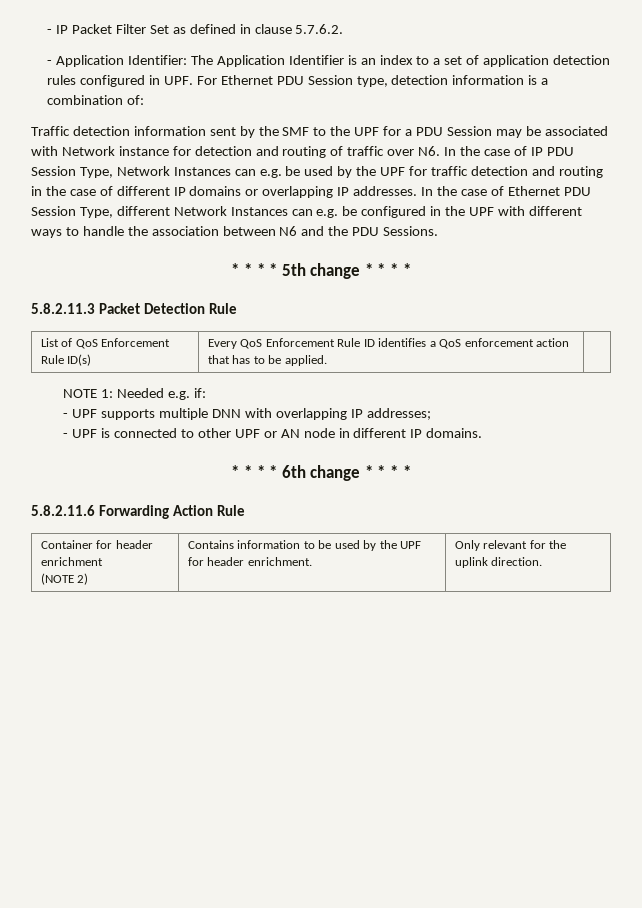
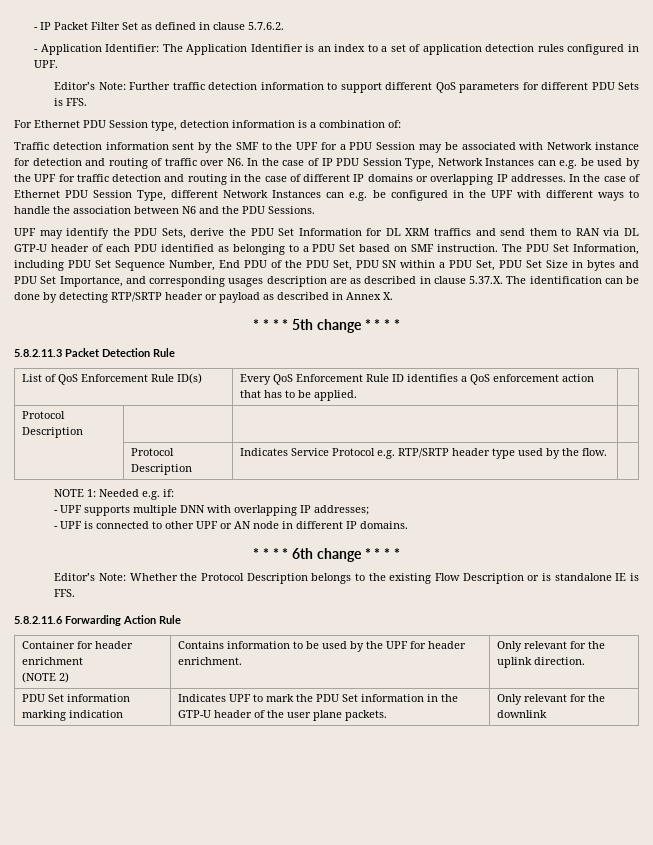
(193, 80) none -> [54,82,639,93] [54,98,88,106] // Editor’s Note: Further traffic detection information to support different QoS parameters for different PDU Sets is FFS. //
(439, 231) none -> [14,228,639,239] [14,244,640,255] [14,260,640,271] [14,276,639,287] [14,292,393,303] // UPF may identify the PDU Sets, derive the PDU Set Information for DL XRM traffics and send them to RAN via DL GTP-U header of each PDU identified as belonging to a PDU Set based on SMF instruction. The PDU Set Information, including PDU Set Sequence Number, End PDU of the PDU Set, PDU SN within a PDU Set, PDU Set Size in bytes and PDU Set Importance, and corresponding usages description are as described in clause 5.37.X. The identification can be done by detecting RTP/SRTP header or payload as described in Annex X.
(327, 360) none -> [21,411,65,419] [21,427,83,438] [130,448,174,456] [130,464,192,475] [239,448,607,459] // Protocol Description | | | // | Protocol Description | Indicates Service Protocol e.g. RTP/SRTP header type used by the flow. |
(411, 471) none -> [54,573,639,584] [54,589,76,597] // Editor’s Note: Whether the Protocol Description belongs to the existing Flow Description or is standalone IE is FFS.
(543, 561) none -> [21,694,130,702] [21,710,123,721] [177,694,458,702] [177,710,387,721] [496,694,605,705] [496,710,547,718] // PDU Set information marking indication | Indicates UPF to mark the PDU Set information in the GTP-U header of the user plane packets. | Only relevant for the downlink

